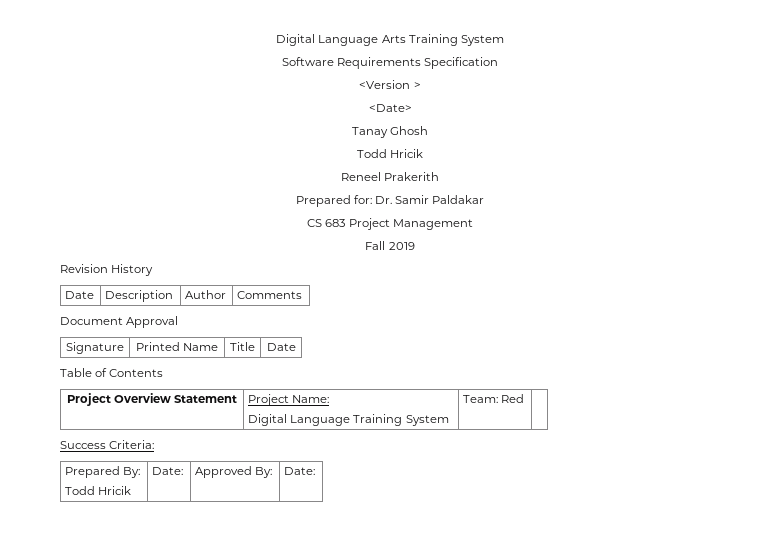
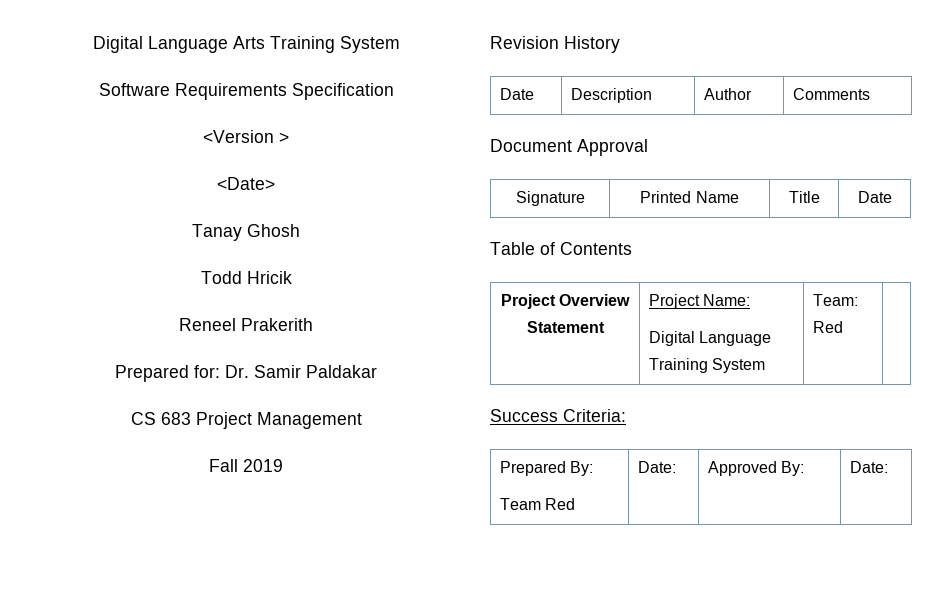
[65,486,132,495] Todd Hricik -> [499,498,576,510] Team Red

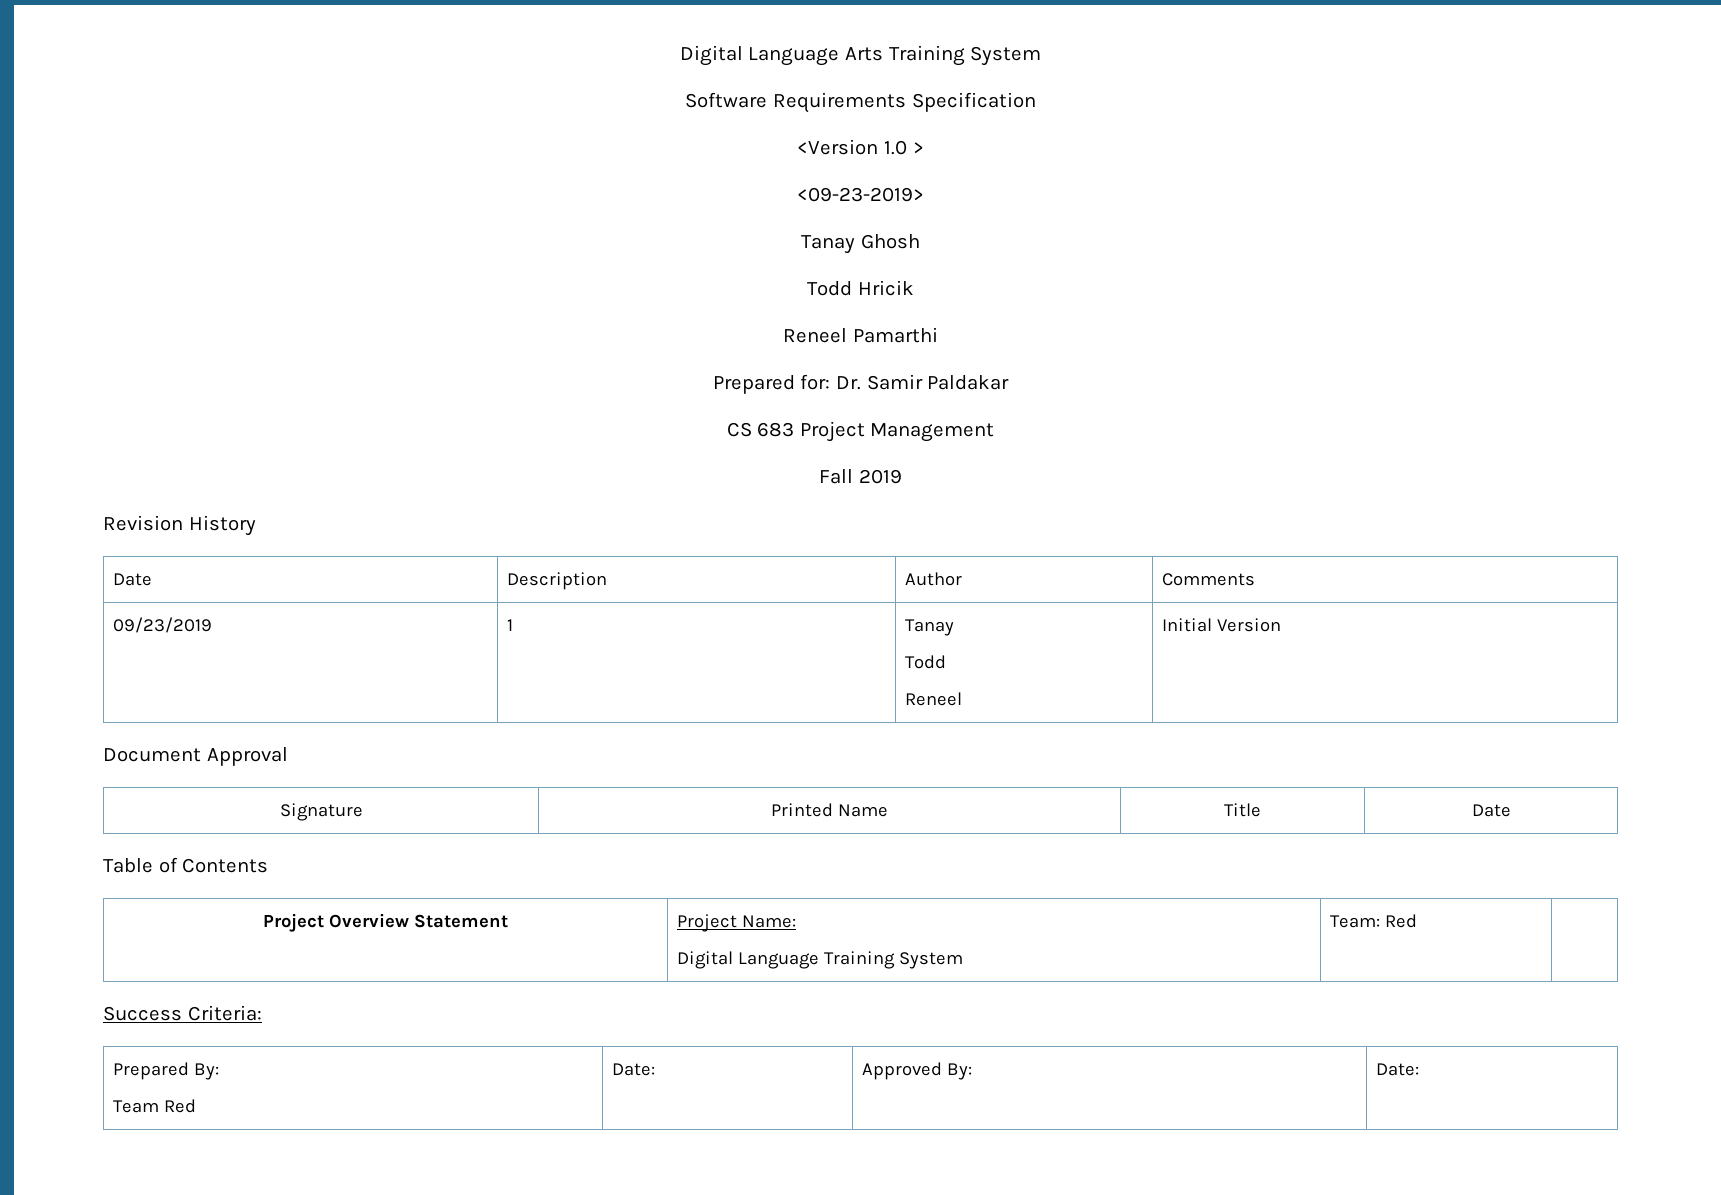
(274, 136) none -> [884,140,907,155] 1.0
[217,177,275,190] <Date> -> [797,187,924,202] <09-23-2019>
[241,318,313,331] Prakerith -> [852,327,938,343] Pamarthi
(870, 94) none -> [113,617,213,633] [507,619,514,631] [905,619,955,636] [905,655,947,669] [905,692,963,706] [1162,618,1282,632] // 09/23/2019 | 1 | Tanay // Todd // Reneel | Initial Version

